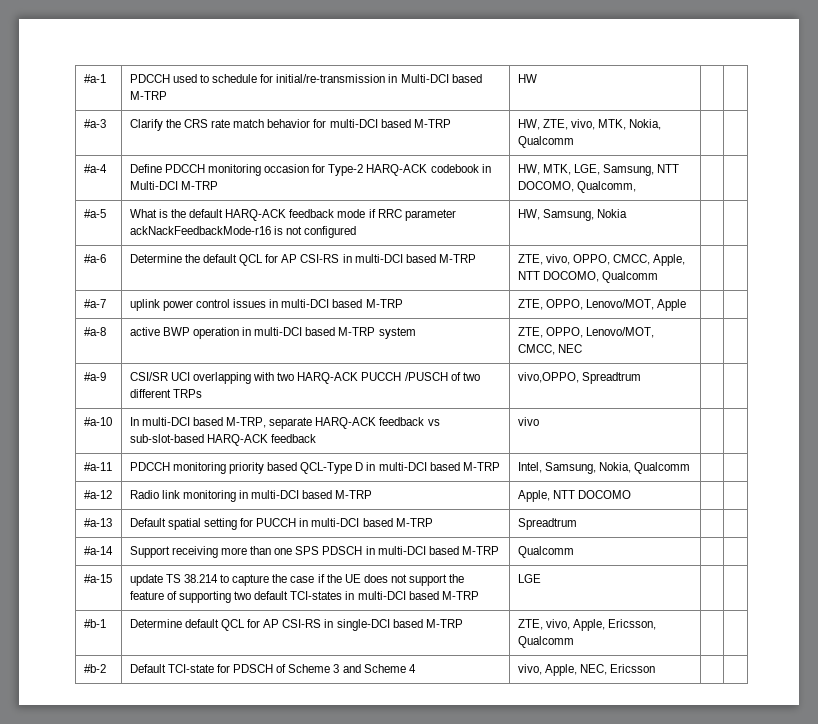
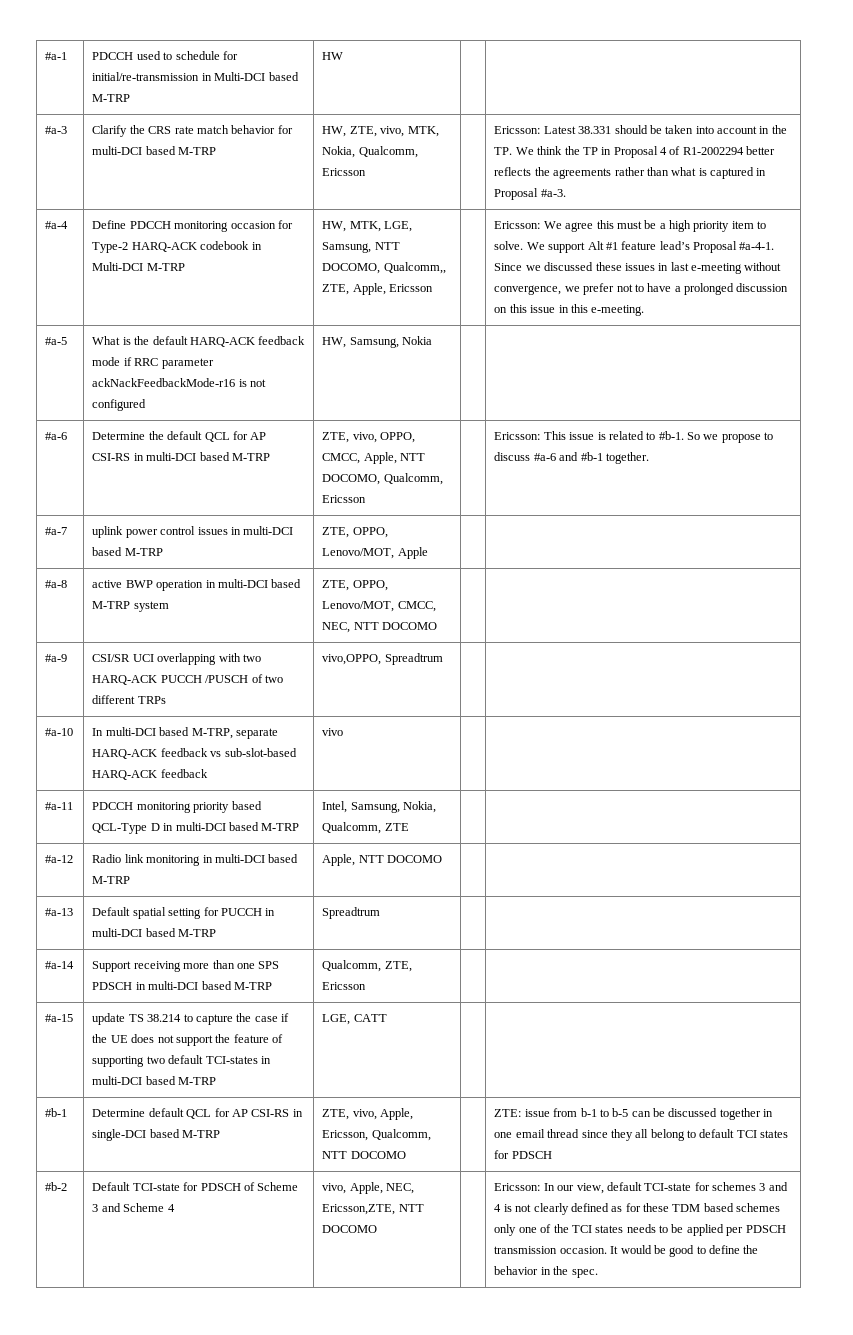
[517,136,574,148] Qualcomm | | -> [358,146,418,158] [322,168,367,176] [494,125,787,134] [494,146,776,158] [494,167,767,179] [494,188,566,200] Qualcomm, Ericsson | | Ericsson: Latest 38.331 should be taken into account in the TP. We think the TP in Proposal 4 of R1-2002294 better reflects the agreements rather than what is captured in Proposal #a-3.
[576,181,636,193] Qualcomm, | | -> [383,262,446,274] [322,283,434,295] [494,220,767,232] [494,241,775,253] [494,262,782,274] [494,283,789,295] [494,304,645,316] Qualcomm,, ZTE, Apple, Ericsson | | Ericsson: We agree this must be a high priority item to solve. We support Alt #1 feature lead’s Proposal #a-4-1. Since we discussed these issues in last e-meeting without convergence, we prefer not to have a prolonged discussion on this issue in this e-meeting.
[602,271,659,283] Qualcomm | | -> [383,473,443,485] [322,495,367,503] [494,431,774,443] [494,452,649,464] Qualcomm, Ericsson | | Ericsson: This issue is related to #b-1. So we propose to discuss #a-6 and #b-1 together.
[557,344,582,353] NEC -> [322,622,438,633] NEC, NTT DOCOMO
[634,462,691,474] Qualcomm -> [322,822,409,834] Qualcomm, ZTE
[517,546,574,558] Qualcomm -> [322,960,412,972] [322,982,367,990] Qualcomm, ZTE, Ericsson
[517,574,541,583] LGE -> [322,1014,387,1025] LGE, CATT
[517,636,574,648] Qualcomm | | -> [371,1129,431,1141] [322,1151,406,1159] [494,1108,774,1120] [494,1129,789,1141] [494,1150,552,1159] Qualcomm, NTT DOCOMO | | ZTE: issue from b-1 to b-5 can be discussed together in one email thread since they all belong to default TCI states for PDSCH
[610,664,656,673] Ericsson | | -> [322,1204,424,1215] [322,1225,378,1233] [494,1182,788,1194] [494,1203,781,1215] [494,1224,786,1236] [494,1245,759,1257] [494,1266,598,1278] Ericsson,ZTE, NTT DOCOMO | | Ericsson: In our view, default TCI-state for schemes 3 and 4 is not clearly defined as for these TDM based schemes only one of the TCI states needs to be applied per PDSCH transmission occasion. It would be good to define the behavior in the spec.

